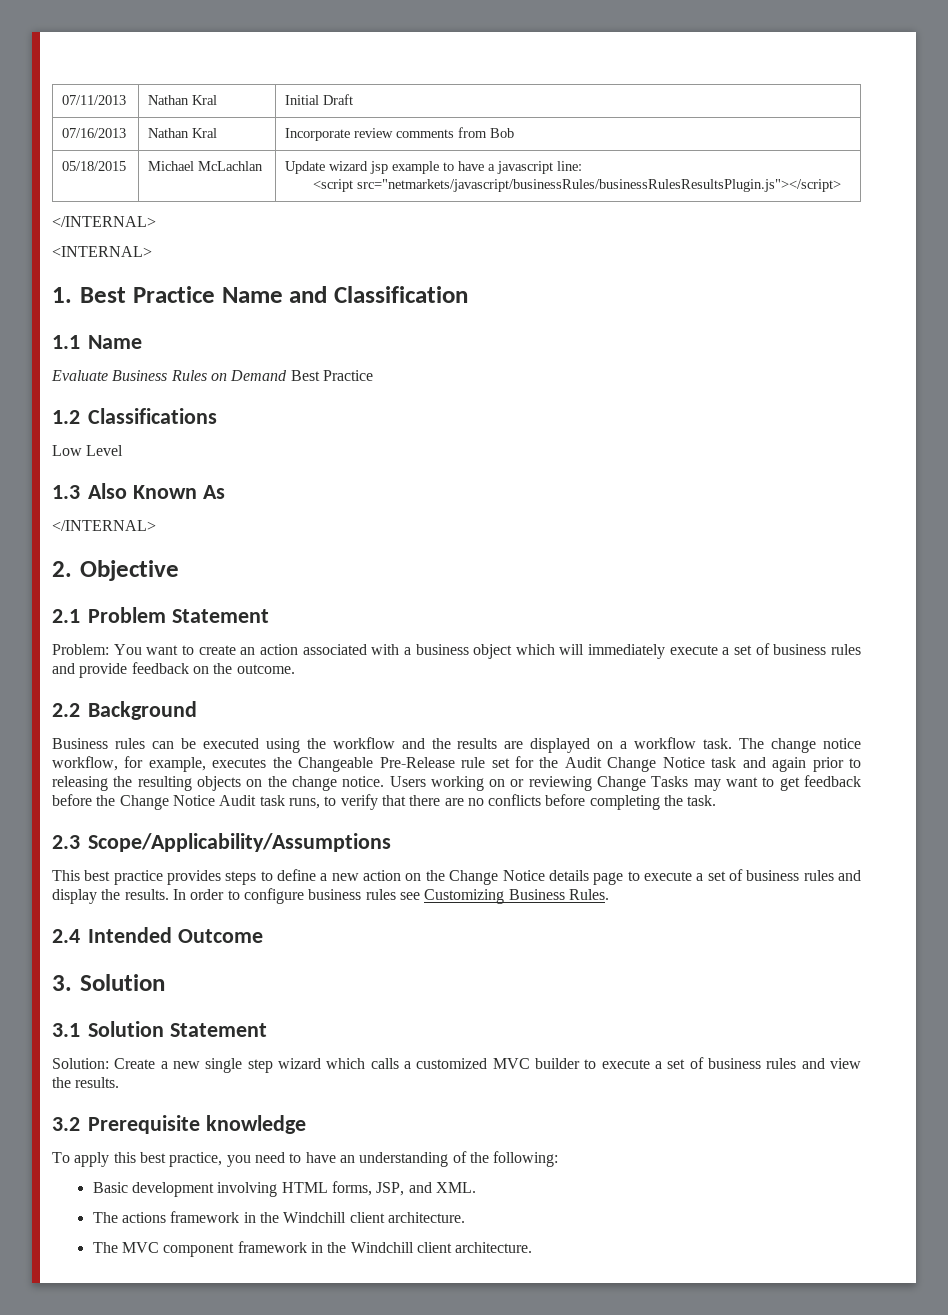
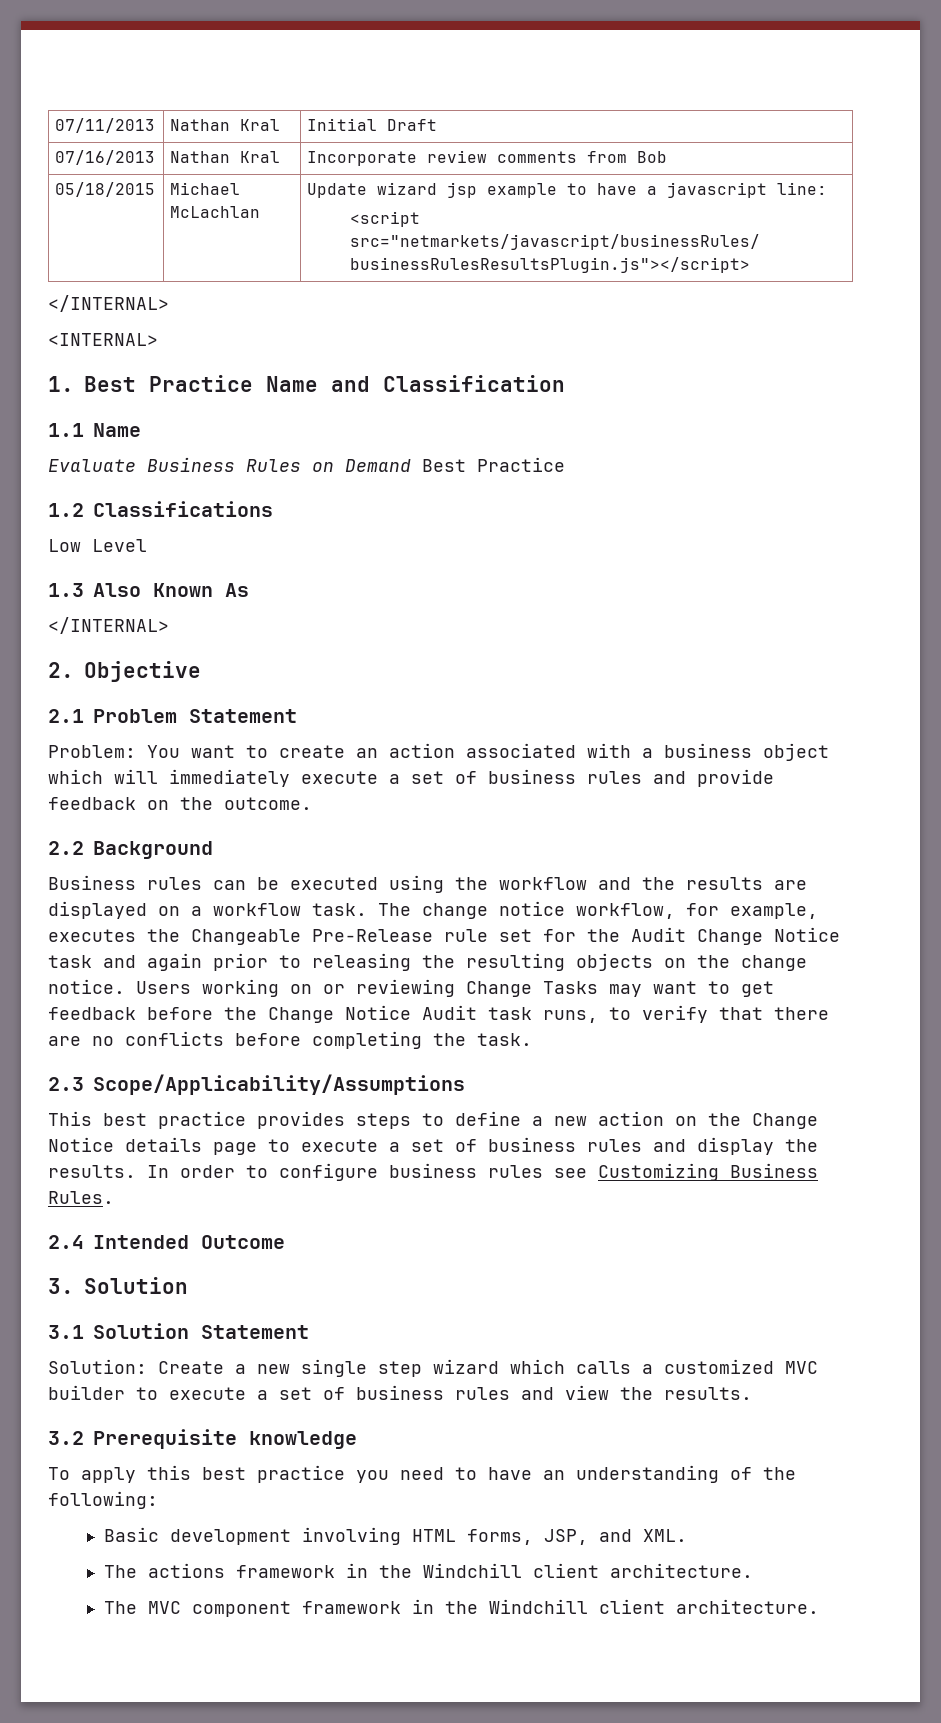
[169,1152,223,1167] practice, -> [257,1465,345,1483] practice

